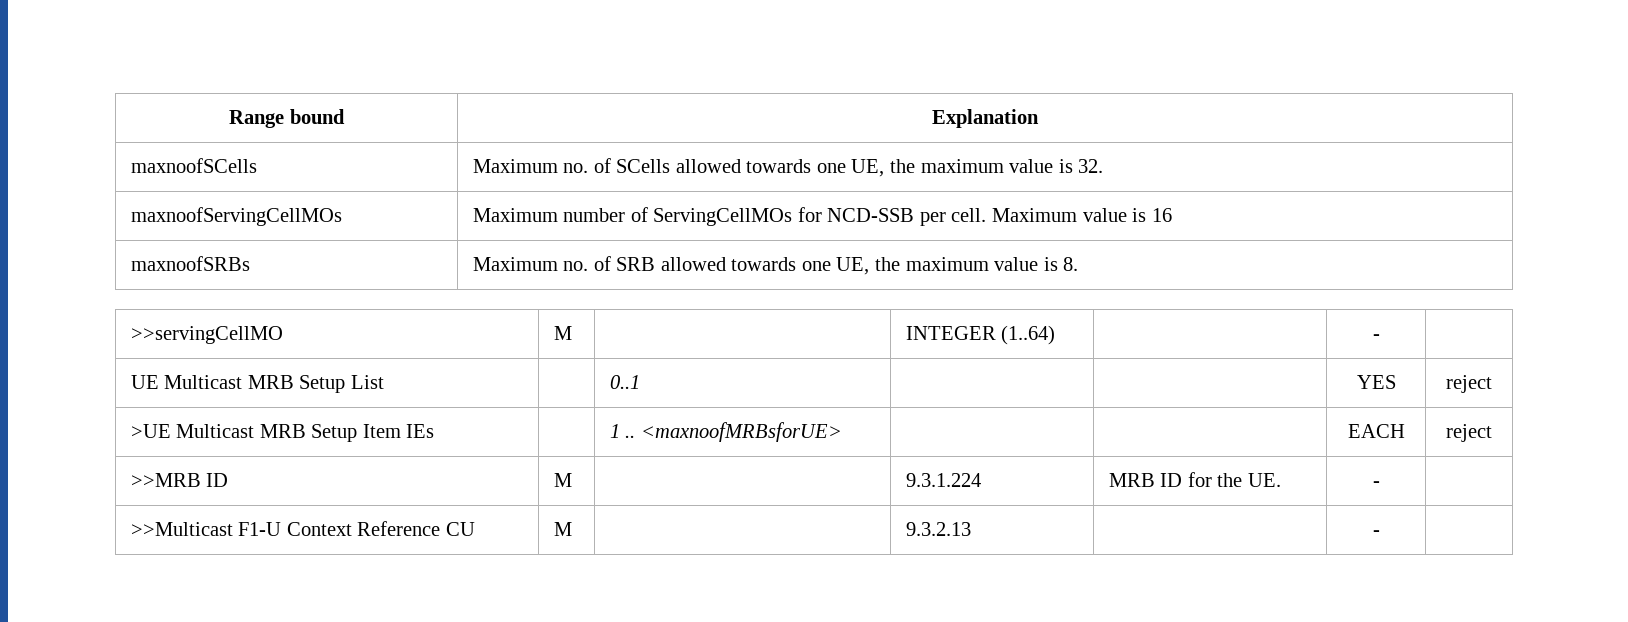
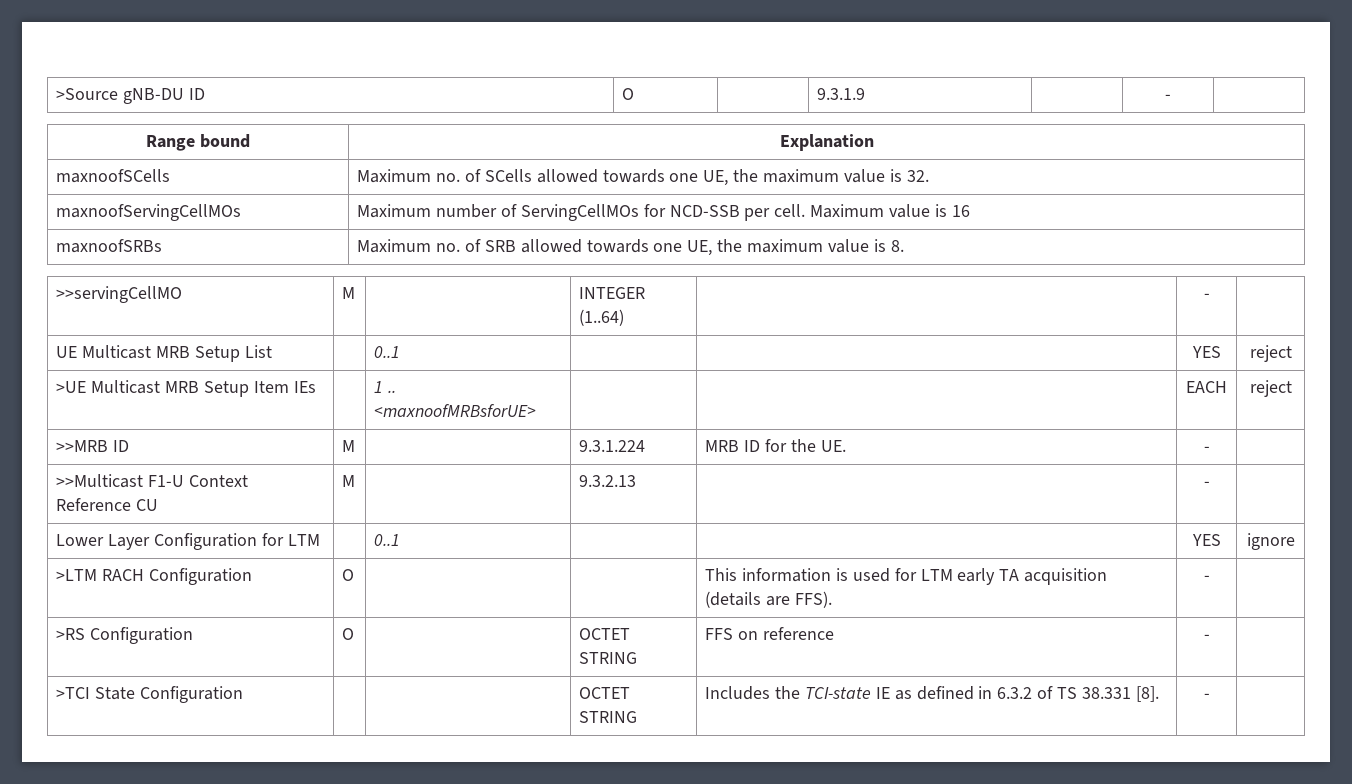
(229, 119) none -> [56,88,205,104] [622,88,635,100] [817,88,866,100] [1165,94,1171,100] >Source gNB-DU ID | O | | 9.3.1.9 | | - | //
(1380, 533) none -> [56,533,320,550] [374,534,401,546] [1191,534,1221,546] [1246,533,1295,550] [56,568,252,585] [342,569,355,581] [705,568,1108,585] [705,591,832,608] [1203,575,1210,581] [56,627,194,644] [342,628,355,640] [579,628,631,640] [579,652,638,664] [705,627,834,640] [1203,634,1210,640] [56,686,243,703] [579,687,631,699] [579,711,638,723] [705,686,1159,702] [1203,693,1210,699] // Lower Layer Configuration for LTM | | 0..1 | | | YES | ignore // >LTM RACH Configuration | O | | | This information is used for LTM early TA acquisition (details are FFS). | - | // >RS Configuration | O | | OCTET STRING | FFS on reference | - | // >TCI State Configuration | | | OCTET STRING | Includes the TCI-state IE as defined in 6.3.2 of TS 38.331 [8]. | - |

